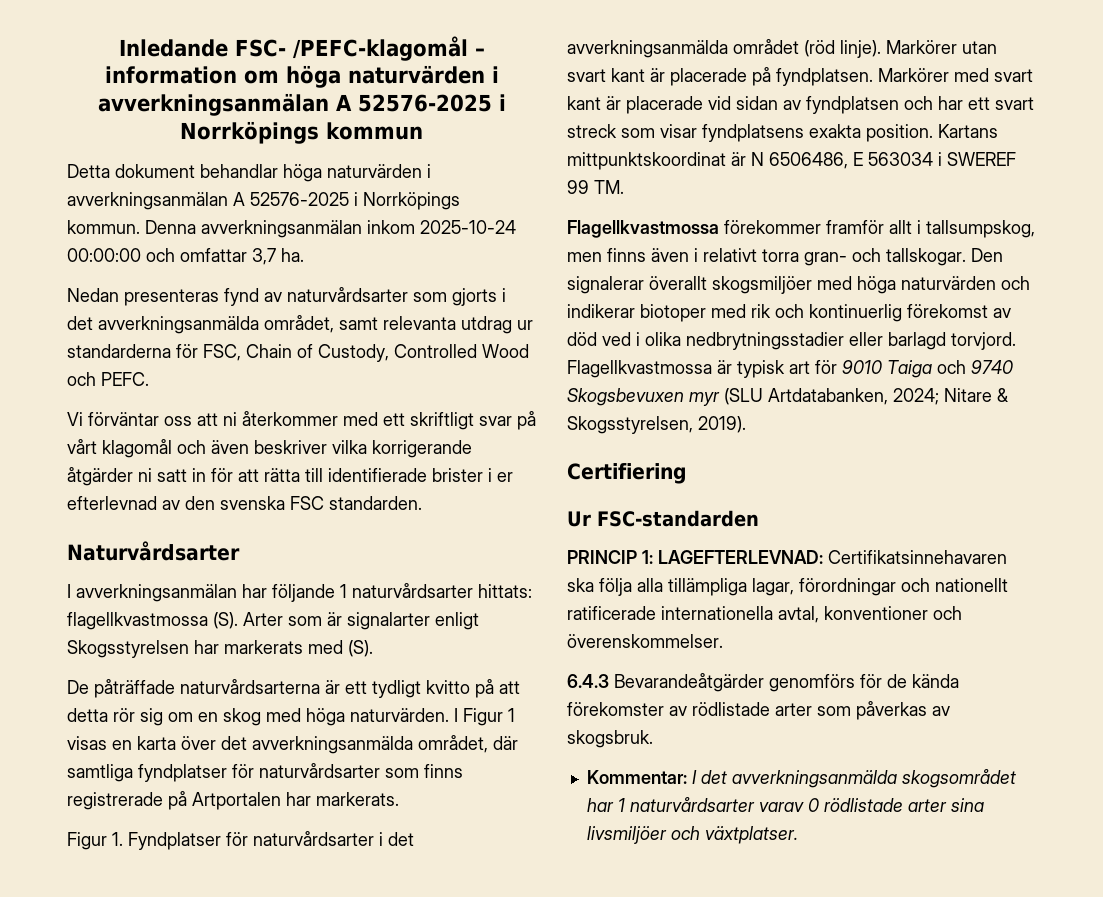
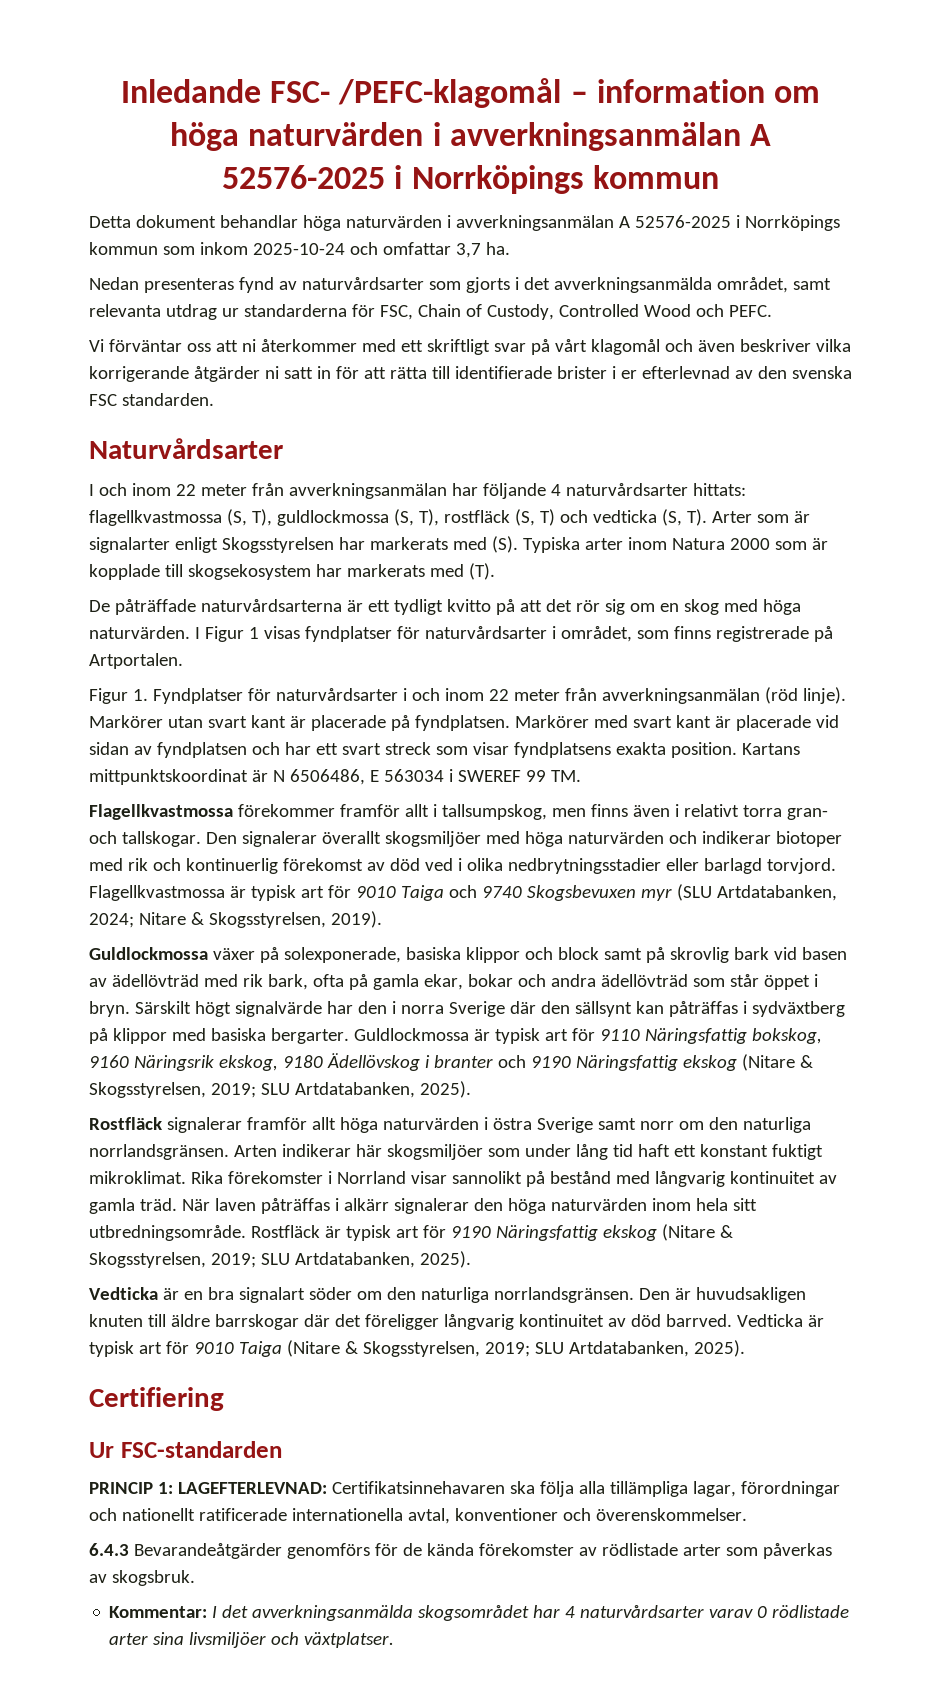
[67,220,362,238] kommun. Denna avverkningsanmälan -> [89,242,195,255] kommun som
[67,248,141,262] 00:00:00 -> (345, 249) none
(71, 591) none -> [98,483,284,496] och inom 22 meter från
[340,584,347,598] 1 -> [550,484,561,496] 4
[213,612,238,629] (S). -> [226,509,707,526] (S, T), guldlockmossa (S, T), rostfläck (S, T) och vedticka (S, T).
(373, 648) none -> [522,537,828,553] [89,563,495,580] Typiska arter inom Natura 2000 som är kopplade till skogsekosystem har markerats med (T).
[67,708,108,722] detta -> [545,599,572,612] det
[112,735,518,754] [67,764,133,782] en karta över det avverkningsanmälda området, där samtliga -> (300, 632) none
(380, 770) none -> [551,626,632,642] i området,
[192,792,399,810] Artportalen har markerats. -> [89,653,183,669] Artportalen.
[388,832,414,846] [567,39,799,58] det avverkningsanmälda området -> [411,688,760,704] och inom 22 meter från avverkningsanmälan
(746, 424) none -> [89,947,847,963] [89,974,818,990] [89,1001,845,1017] [89,1028,822,1044] [89,1053,813,1071] [89,1081,471,1098] [89,1117,811,1133] [89,1144,823,1160] [89,1171,837,1187] [89,1198,757,1214] [89,1224,733,1241] [89,1251,471,1268] [89,1287,806,1303] [89,1314,824,1330] [89,1340,745,1357] // Guldlockmossa växer på solexponerade, basiska klippor och block samt på skrovlig bark vid basen av ädellövträd med rik bark, ofta på gamla ekar, bokar och andra ädellövträd som står öppet i bryn. Särskilt högt signalvärde har den i norra Sverige där den sällsynt kan påträffas i sydväxtberg på klippor med basiska bergarter. Guldlockmossa är typisk art för 9110 Näringsfattig bokskog, 9160 Näringsrik ekskog, 9180 Ädellövskog i branter och 9190 Näringsfattig ekskog (Nitare & Skogsstyrelsen, 2019; SLU Artdatabanken, 2025). // Rostfläck signalerar framför allt höga naturvärden i östra Sverige samt norr om den naturliga norrlandsgränsen. Arten indikerar här skogsmiljöer som under lång tid haft ett konstant fuktigt mikroklimat. Rika förekomster i Norrland visar sannolikt på bestånd med långvarig kontinuitet av gamla träd. När laven påträffas i alkärr signalerar den höga naturvärden inom hela sitt utbredningsområde. Rostfläck är typisk art för 9190 Näringsfattig ekskog (Nitare & Skogsstyrelsen, 2019; SLU Artdatabanken, 2025). // Vedticka är en bra signalart söder om den naturliga norrlandsgränsen. Den är huvudsakligen knuten till äldre barrskogar där det föreligger långvarig kontinuitet av död barrved. Vedticka är typisk art för 9010 Taiga (Nitare & Skogsstyrelsen, 2019; SLU Artdatabanken, 2025).
[617,798,625,812] 1 -> [565,1606,576,1618] 4

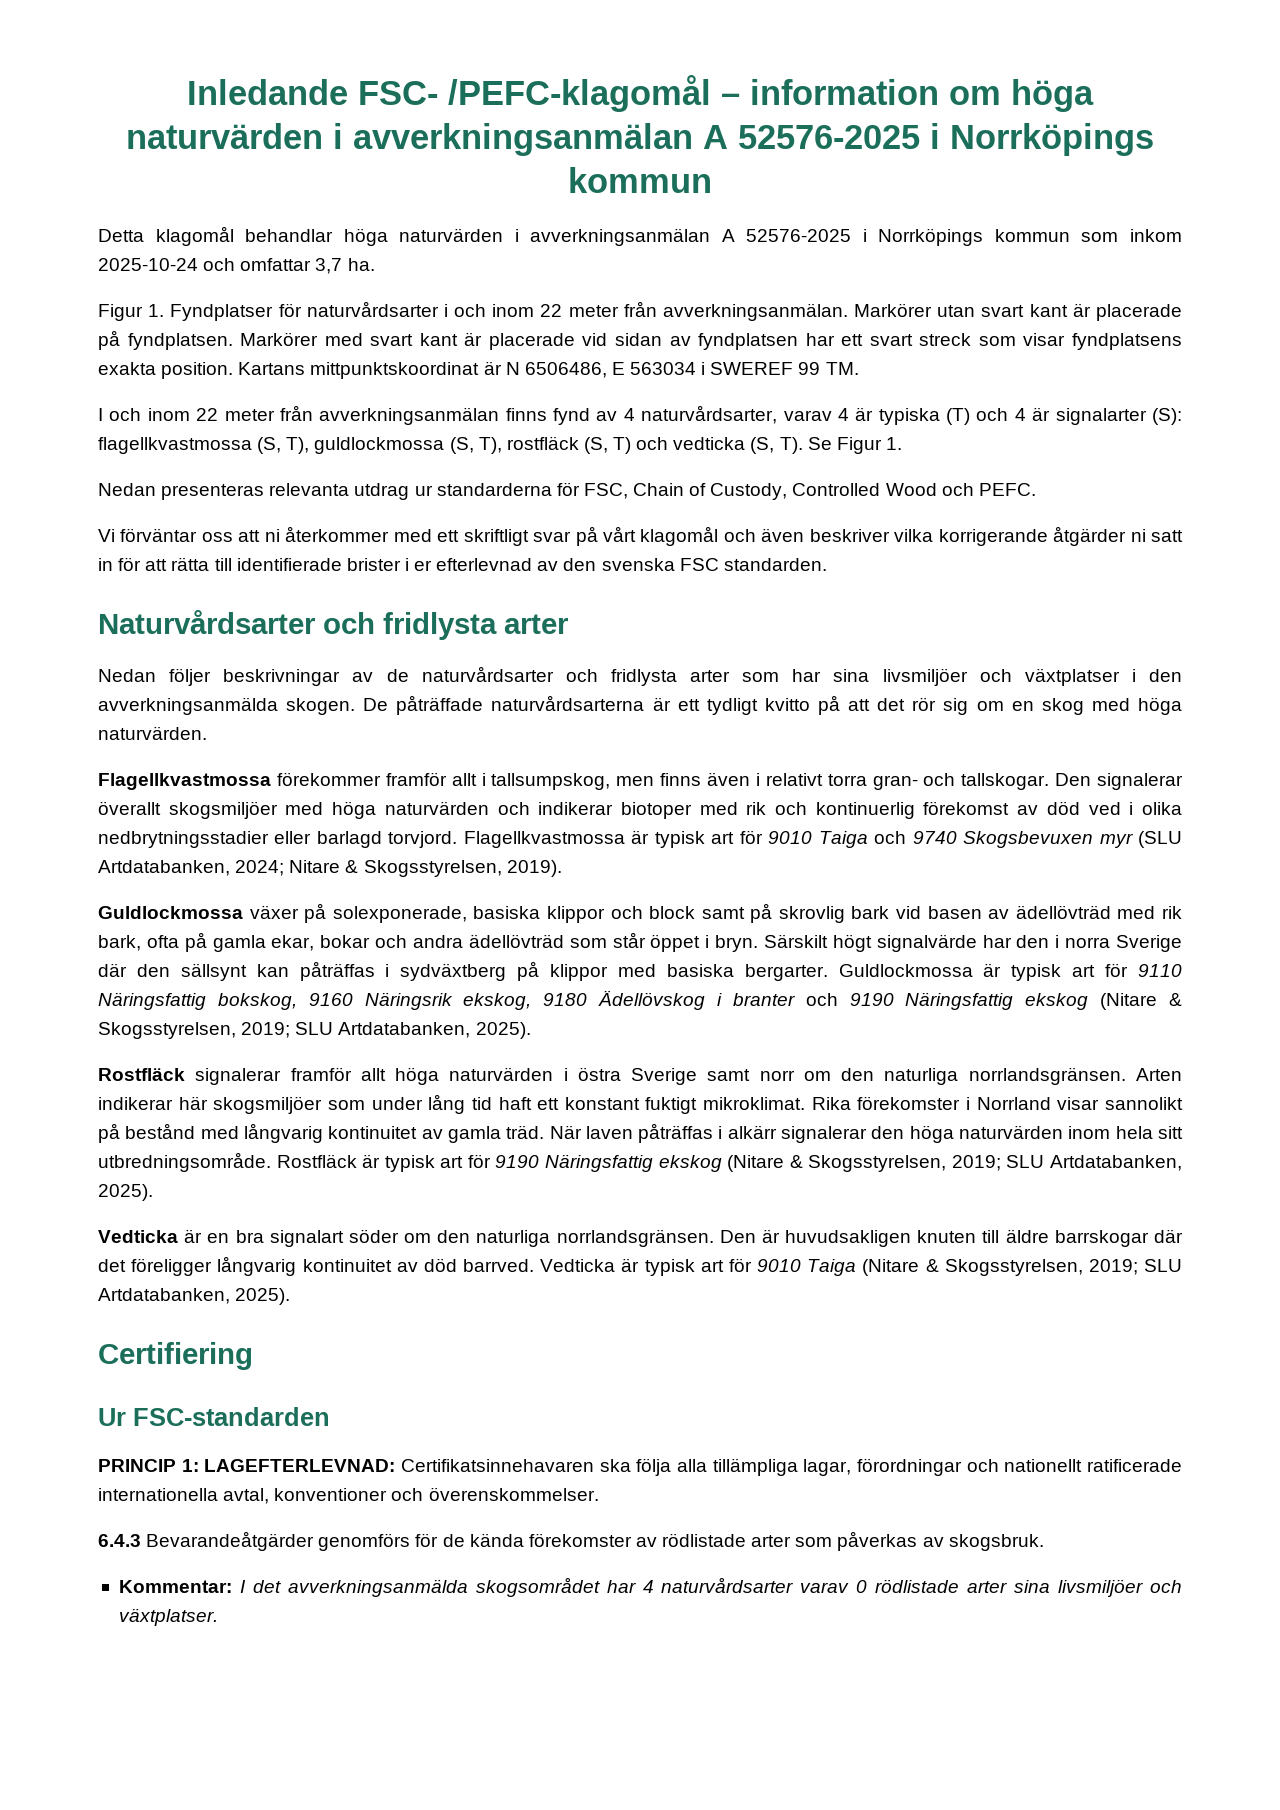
[135,215,216,228] dokument -> [155,226,234,246] klagomål
[89,277,831,293] Nedan presenteras fynd av naturvårdsarter som gjorts i det avverkningsanmälda området, samt -> [98,301,1182,321] [98,330,1182,350] [98,361,859,379] [98,405,1183,425] [98,436,902,454] [98,483,265,500] Figur 1. Fyndplatser för naturvårdsarter i och inom 22 meter från avverkningsanmälan. Markörer utan svart kant är placerade på fyndplatsen. Markörer med svart kant är placerade vid sidan av fyndplatsen har ett svart streck som visar fyndplatsens exakta position. Kartans mittpunktskoordinat är N 6506486, E 563034 i SWEREF 99 TM. // I och inom 22 meter från avverkningsanmälan finns fynd av 4 naturvårdsarter, varav 4 är typiska (T) och 4 är signalarter (S): flagellkvastmossa (S, T), guldlockmossa (S, T), rostfläck (S, T) och vedticka (S, T). Se Figur 1. // Nedan presenteras
[89,483,746,499] [89,509,810,526] [89,536,828,553] [89,563,495,580] // I och inom 22 meter från avverkningsanmälan har följande 4 naturvårdsarter hittats: flagellkvastmossa (S, T), guldlockmossa (S, T), rostfläck (S, T) och vedticka (S, T). Arter som är signalarter enligt Skogsstyrelsen har markerats med (S). Typiska arter inom Natura 2000 som är kopplade till skogsekosystem har markerats med (T). // -> [323,612,569,640] [98,666,1182,686] [98,697,356,715] och fridlysta arter // Nedan följer beskrivningar av de naturvårdsarter och fridlysta arter som har sina livsmiljöer och växtplatser i den avverkningsanmälda skogen.
[194,626,833,642] [89,653,183,669] [89,687,846,704] [89,715,839,731] [89,742,800,758] [89,769,581,785] I Figur 1 visas fyndplatser för naturvårdsarter i området, som finns registrerade på Artportalen. // Figur 1. Fyndplatser för naturvårdsarter i och inom 22 meter från avverkningsanmälan (röd linje). Markörer utan svart kant är placerade på fyndplatsen. Markörer med svart kant är placerade vid sidan av fyndplatsen och har ett svart streck som visar fyndplatsens exakta position. Kartans mittpunktskoordinat är N 6506486, E 563034 i SWEREF 99 TM. -> (207, 733) none

